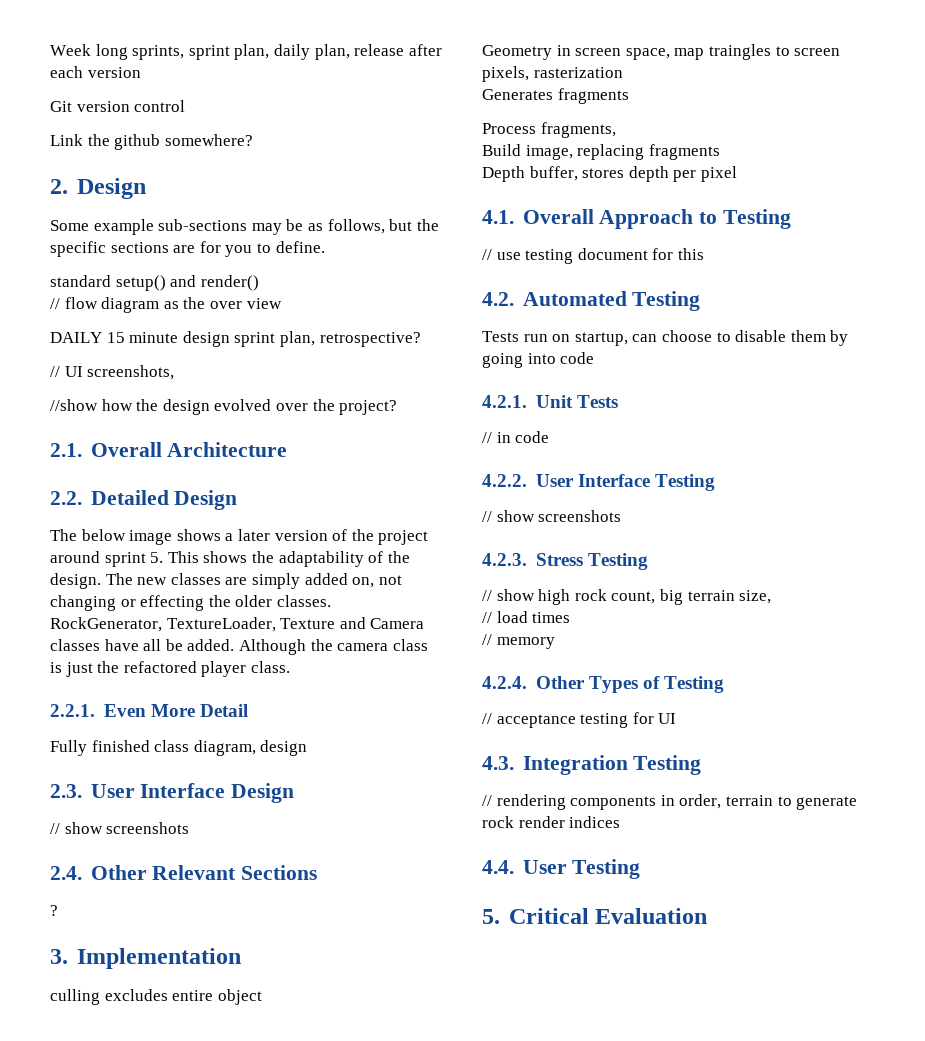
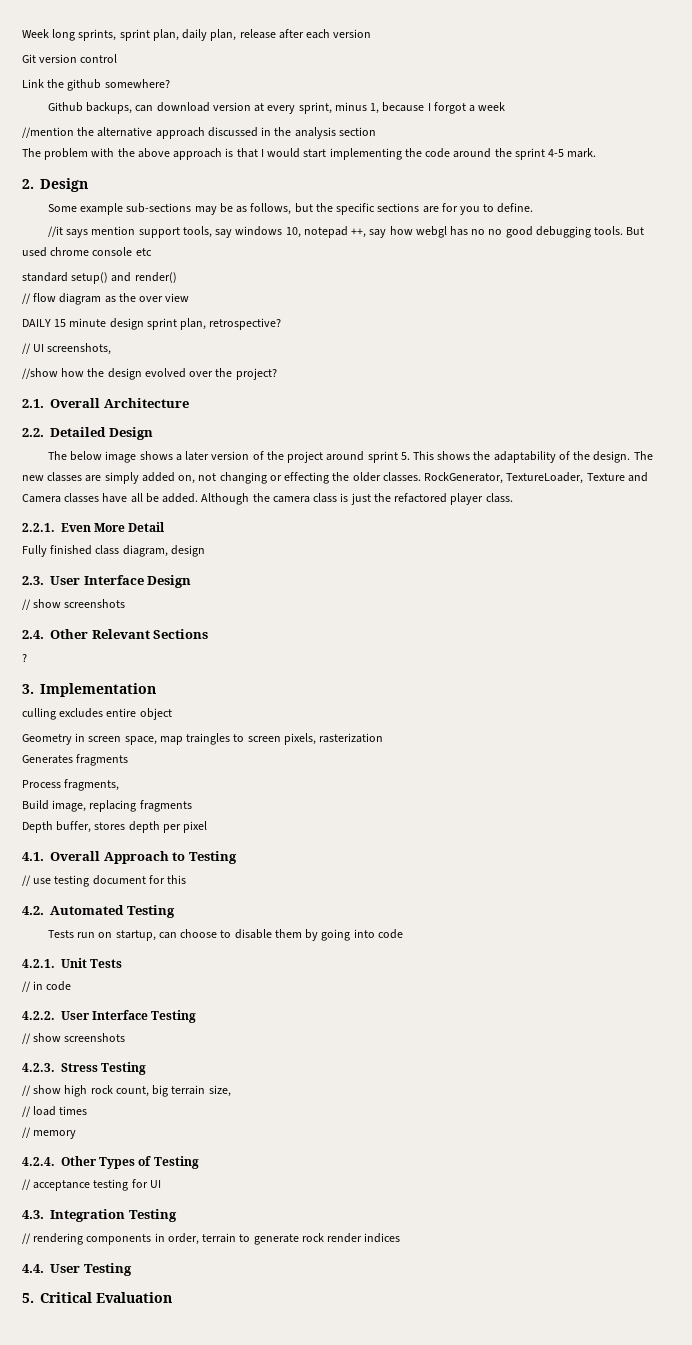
(253, 140) none -> [47,102,506,114] [22,127,376,139] [22,148,597,160] // Github backups, can download version at every sprint, minus 1, because I forgot a week // //mention the alternative approach discussed in the analysis section // The problem with the above approach is that I would start implementing the code around the sprint 4-5 mark.
(325, 247) none -> [47,226,645,238] [22,247,152,257] // //it says mention support tools, say windows 10, notepad ++, say how webgl has no no good debugging tools. But used chrome console etc

